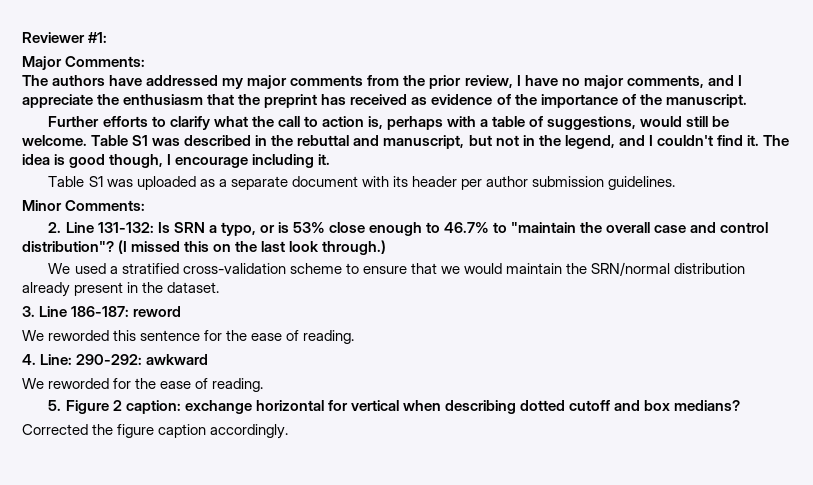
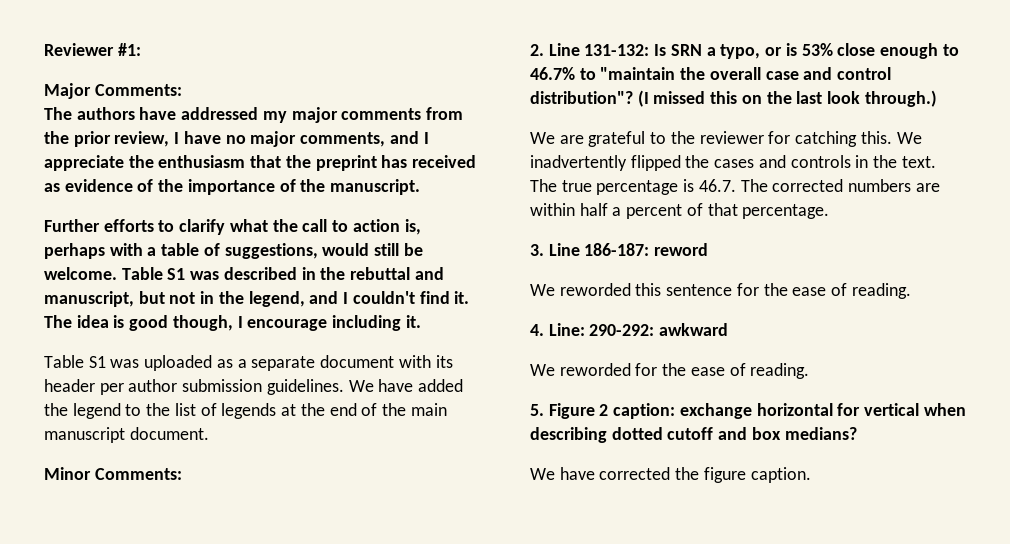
(676, 183) none -> [348,379,464,392] [44,403,447,419] [44,427,209,443] We have added the legend to the list of legends at the end of the main manuscript document.
[74,262,746,276] [22,282,220,297] used a stratified cross-validation scheme to ensure that we would maintain the SRN/normal distribution already present in the dataset. -> [559,131,922,147] [530,155,936,171] [530,179,940,195] [530,203,830,219] are grateful to the reviewer for catching this. We inadvertently flipped the cases and controls in the text. The true percentage is 46.7. The corrected numbers are within half a percent of that percentage.
[22,424,289,439] Corrected the figure caption accordingly. -> [530,467,811,483] We have corrected the figure caption.

